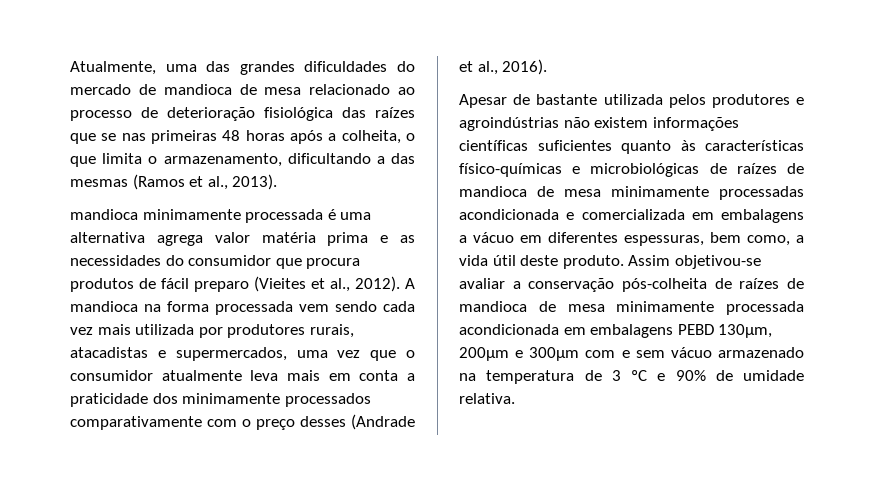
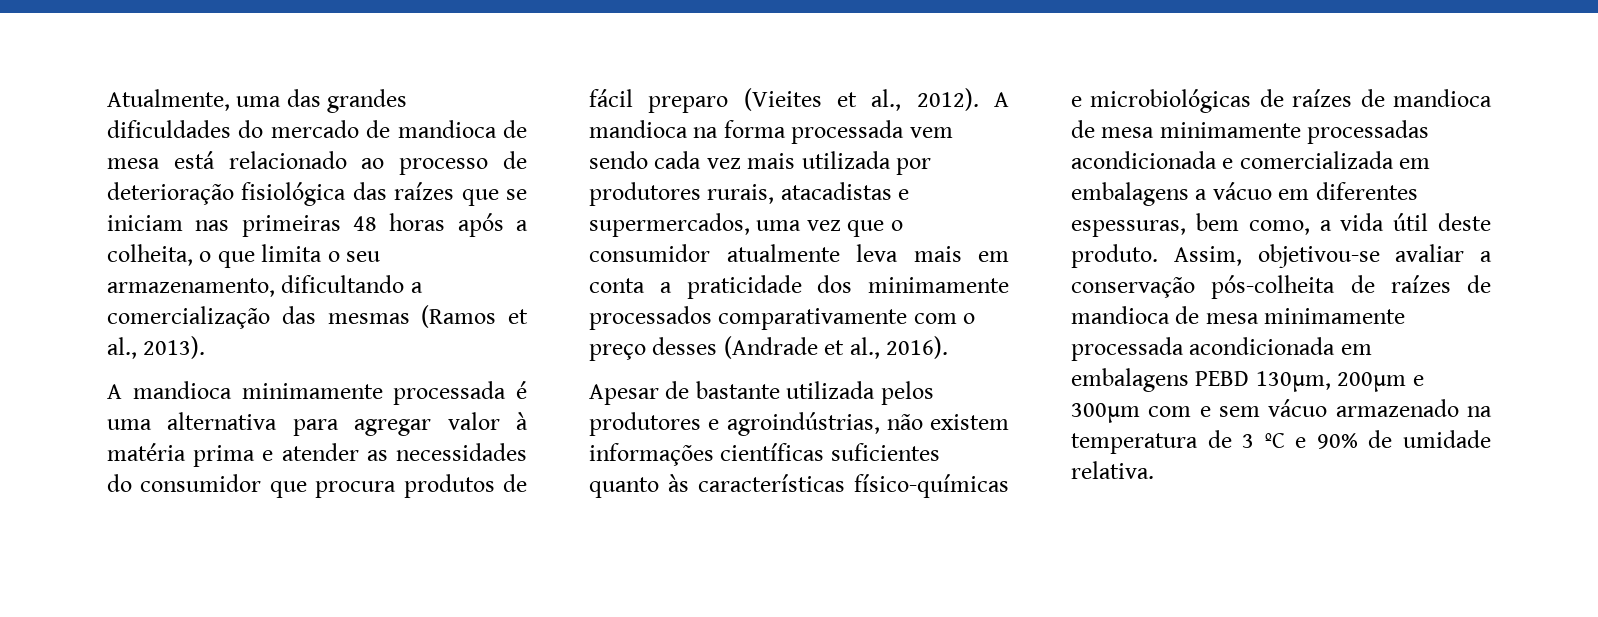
(302, 91) none -> [173,151,215,169] está
(117, 137) none -> [107,215,183,231] iniciam
(158, 160) none -> [346,251,381,262] seu
(385, 160) none -> [107,306,270,329] comercialização
(278, 182) none -> [107,384,122,399] A
[156,232,250,246] agrega valor -> [292,412,528,436] para agregar valor à
(389, 239) none -> [281,443,359,461] atender
[459,117,559,131] agroindústrias -> [726,412,880,436] agroindústrias,
[628,255,671,266] Assim -> [1173,246,1242,266] Assim,

